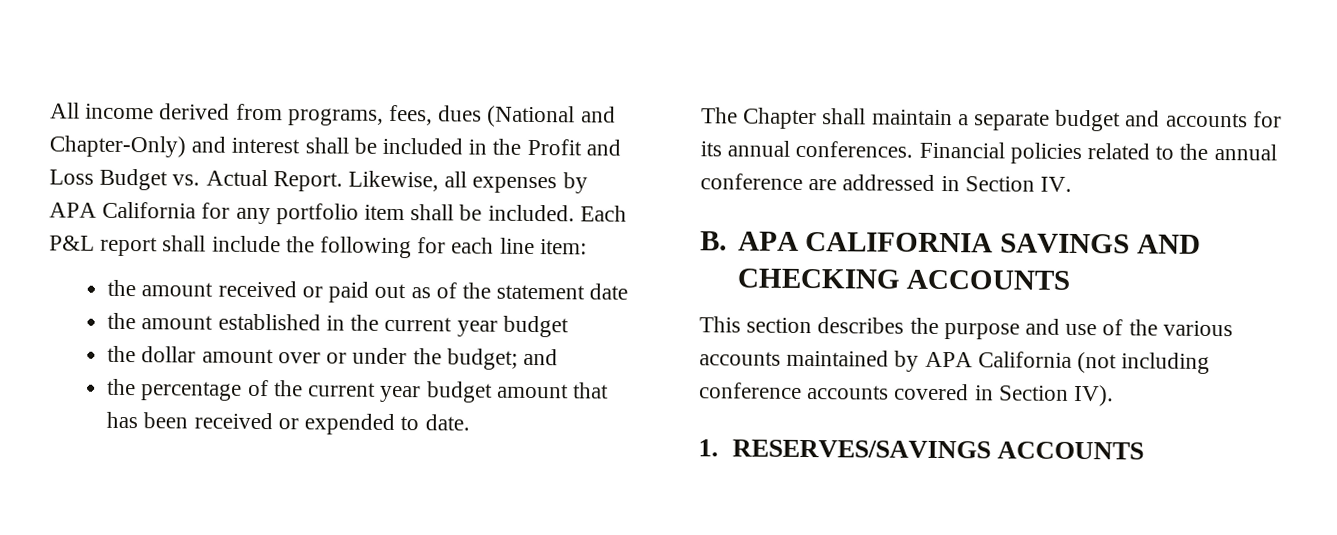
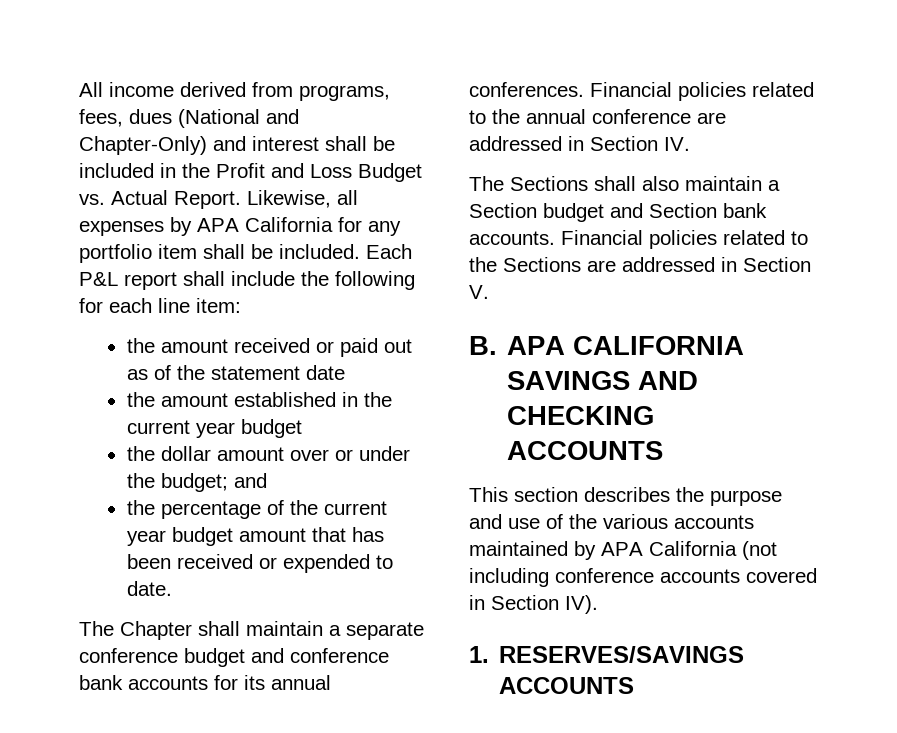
[1055,109,1161,132] budget and -> [79,648,389,667] [79,675,123,690] conference budget and conference bank
(1073, 184) none -> [469,176,780,191] [469,203,767,222] [469,230,808,249] [469,257,811,272] [469,285,489,299] // The Sections shall also maintain a Section budget and Section bank accounts. Financial policies related to the Sections are addressed in Section V.

